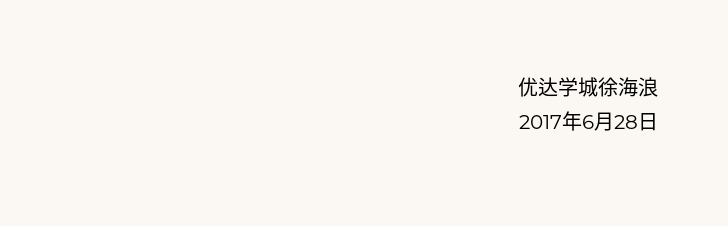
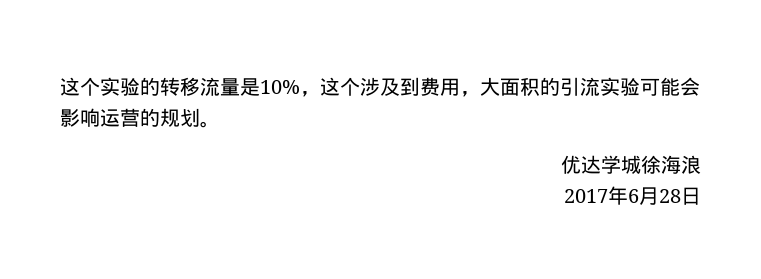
(518, 87) none -> [60,77,700,97] [60,108,220,128] 这个实验的转移流量是10%，这个涉及到费用，大面积的引流实验可能会影响运营的规划。 //

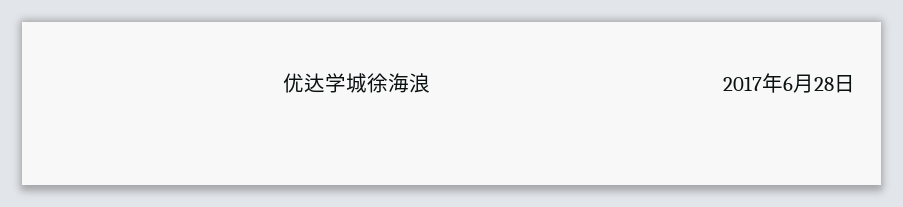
[60,77,700,97] [60,108,220,128] 这个实验的转移流量是10%，这个涉及到费用，大面积的引流实验可能会影响运营的规划。 // -> (283, 83) none

